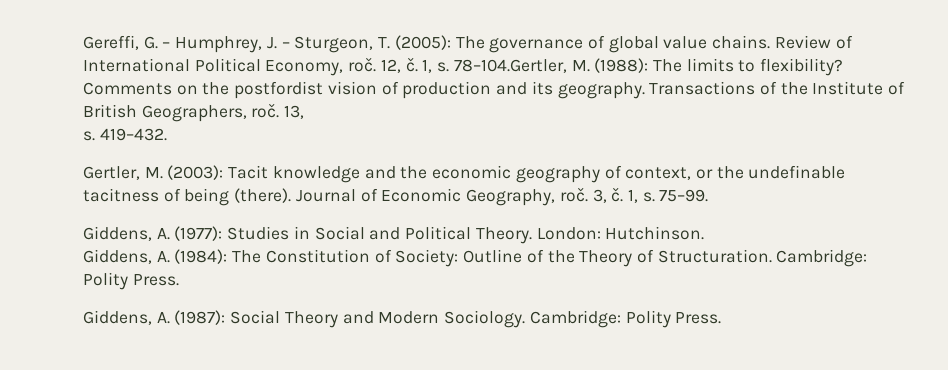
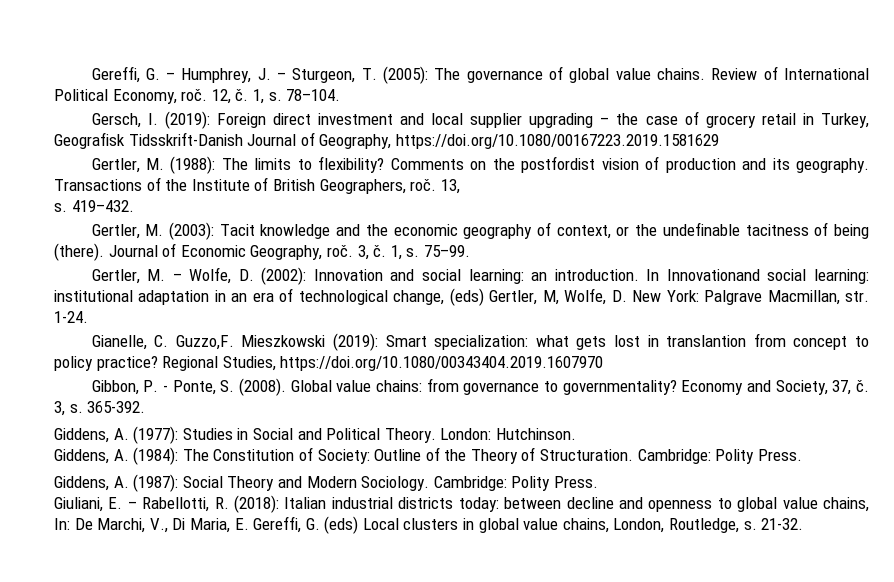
[453,59,567,73] 78–104.Gertler, -> [286,89,341,101] [91,111,870,129] [54,132,719,149] [91,158,140,173] 78–104. // Gersch, I. (2019): Foreign direct investment and local supplier upgrading – the case of grocery retail in Turkey, Geografisk Tidsskrift-Danish Journal of Geography, https://doi.org/10.1080/00167223.2019.1581629 // Gertler,
(709, 195) none -> [91,267,870,285] [54,288,869,306] [54,311,88,323] [91,333,870,351] [54,356,604,371] [91,378,869,396] [54,401,146,416] // Gertler, M. – Wolfe, D. (2002): Innovation and social learning: an introduction. In Innovationand social learning: institutional adaptation in an era of technological change, (eds) Gertler, M, Wolfe, D. New York: Palgrave Macmillan, str. 1-24. // Gianelle, C. Guzzo,F. Mieszkowski (2019): Smart specialization: what gets lost in translantion from concept to policy practice? Regional Studies, https://doi.org/10.1080/00343404.2019.1607970 // Gibbon, P. - Ponte, S. (2008). Global value chains: from governance to governmentality? Economy and Society, 37, č. 3, s. 365-392.
(722, 318) none -> [54,495,869,513] [54,516,804,534] // Giuliani, E. – Rabellotti, R. (2018): Italian industrial districts today: between decline and openness to global value chains, In: De Marchi, V., Di Maria, E. Gereffi, G. (eds) Local clusters in global value chains, London, Routledge, s. 21-32.

